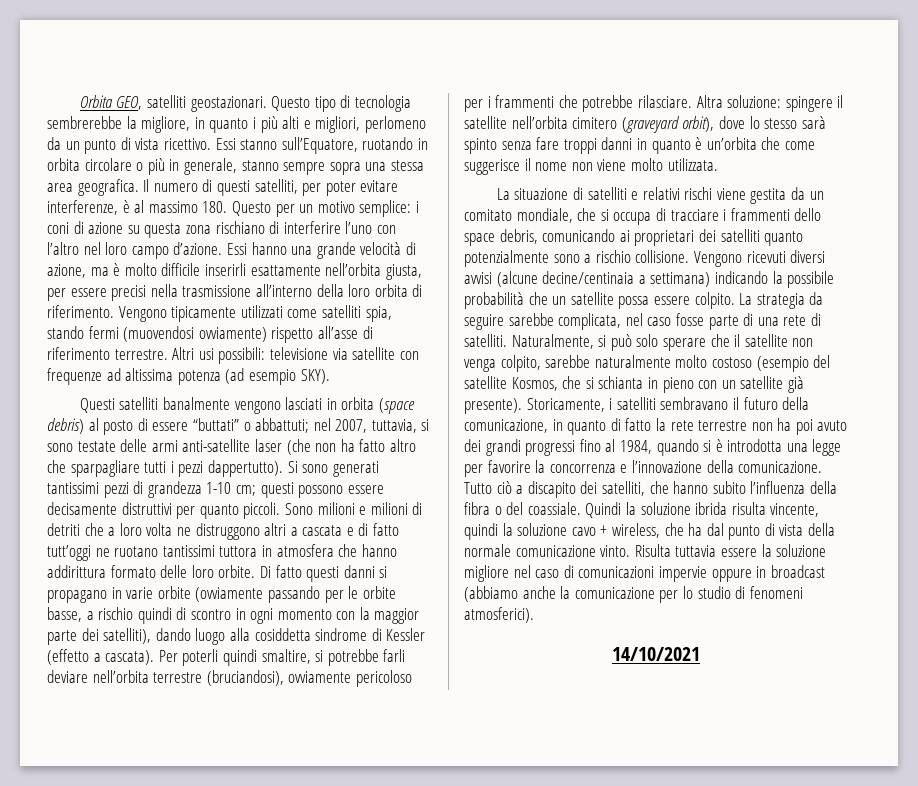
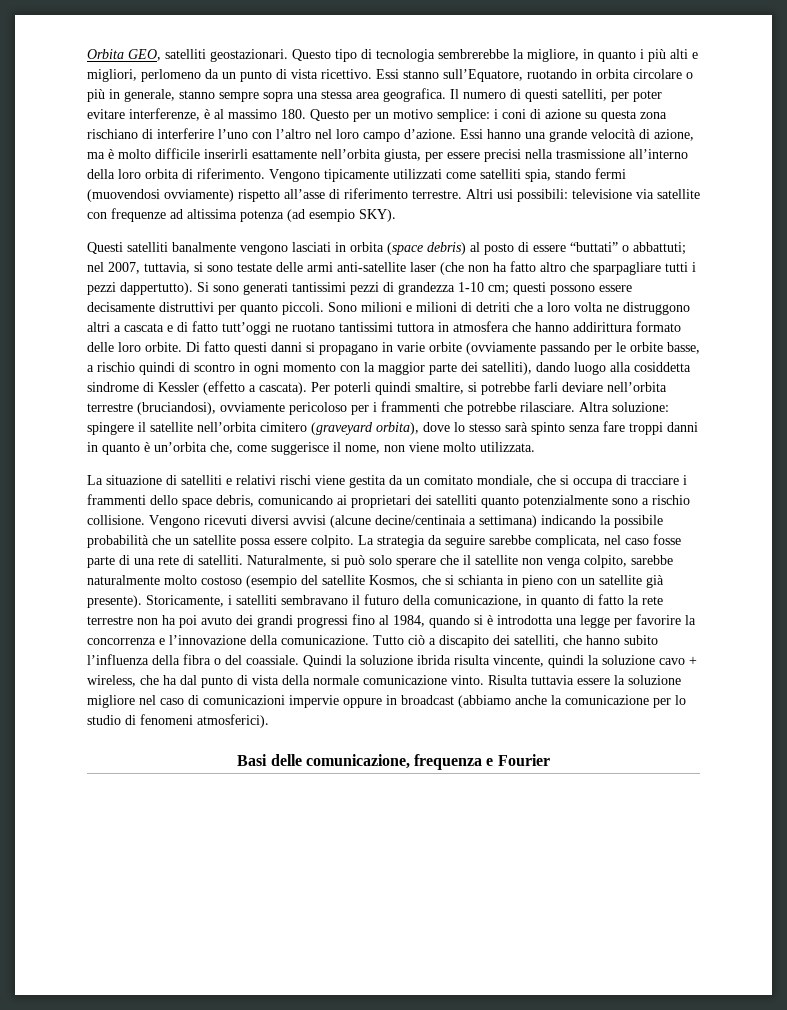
[682,116,715,132] orbit), -> [376,422,419,435] orbita),
[761,137,781,150] che -> [210,442,233,454] che,
[535,162,568,171] nome -> [345,445,380,454] nome,
[612,647,700,661] 14/10/2021 -> [237,754,550,770] Basi delle comunicazione, frequenza e Fourier

